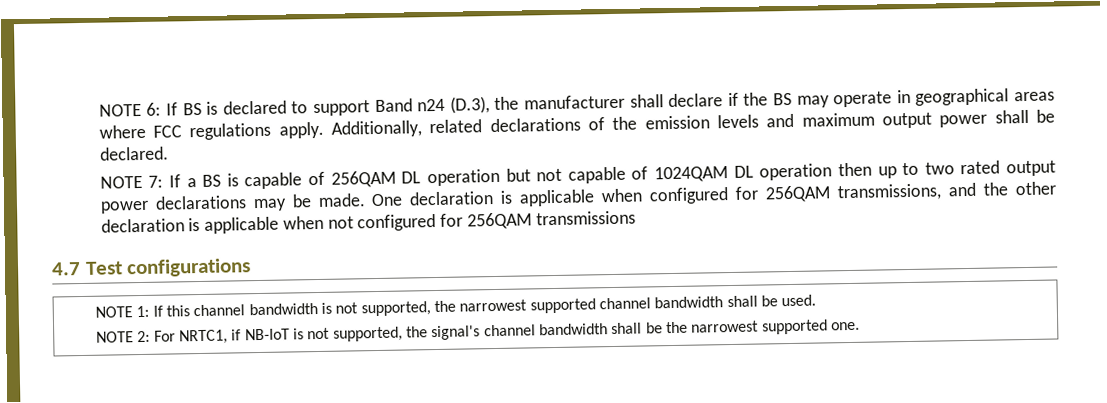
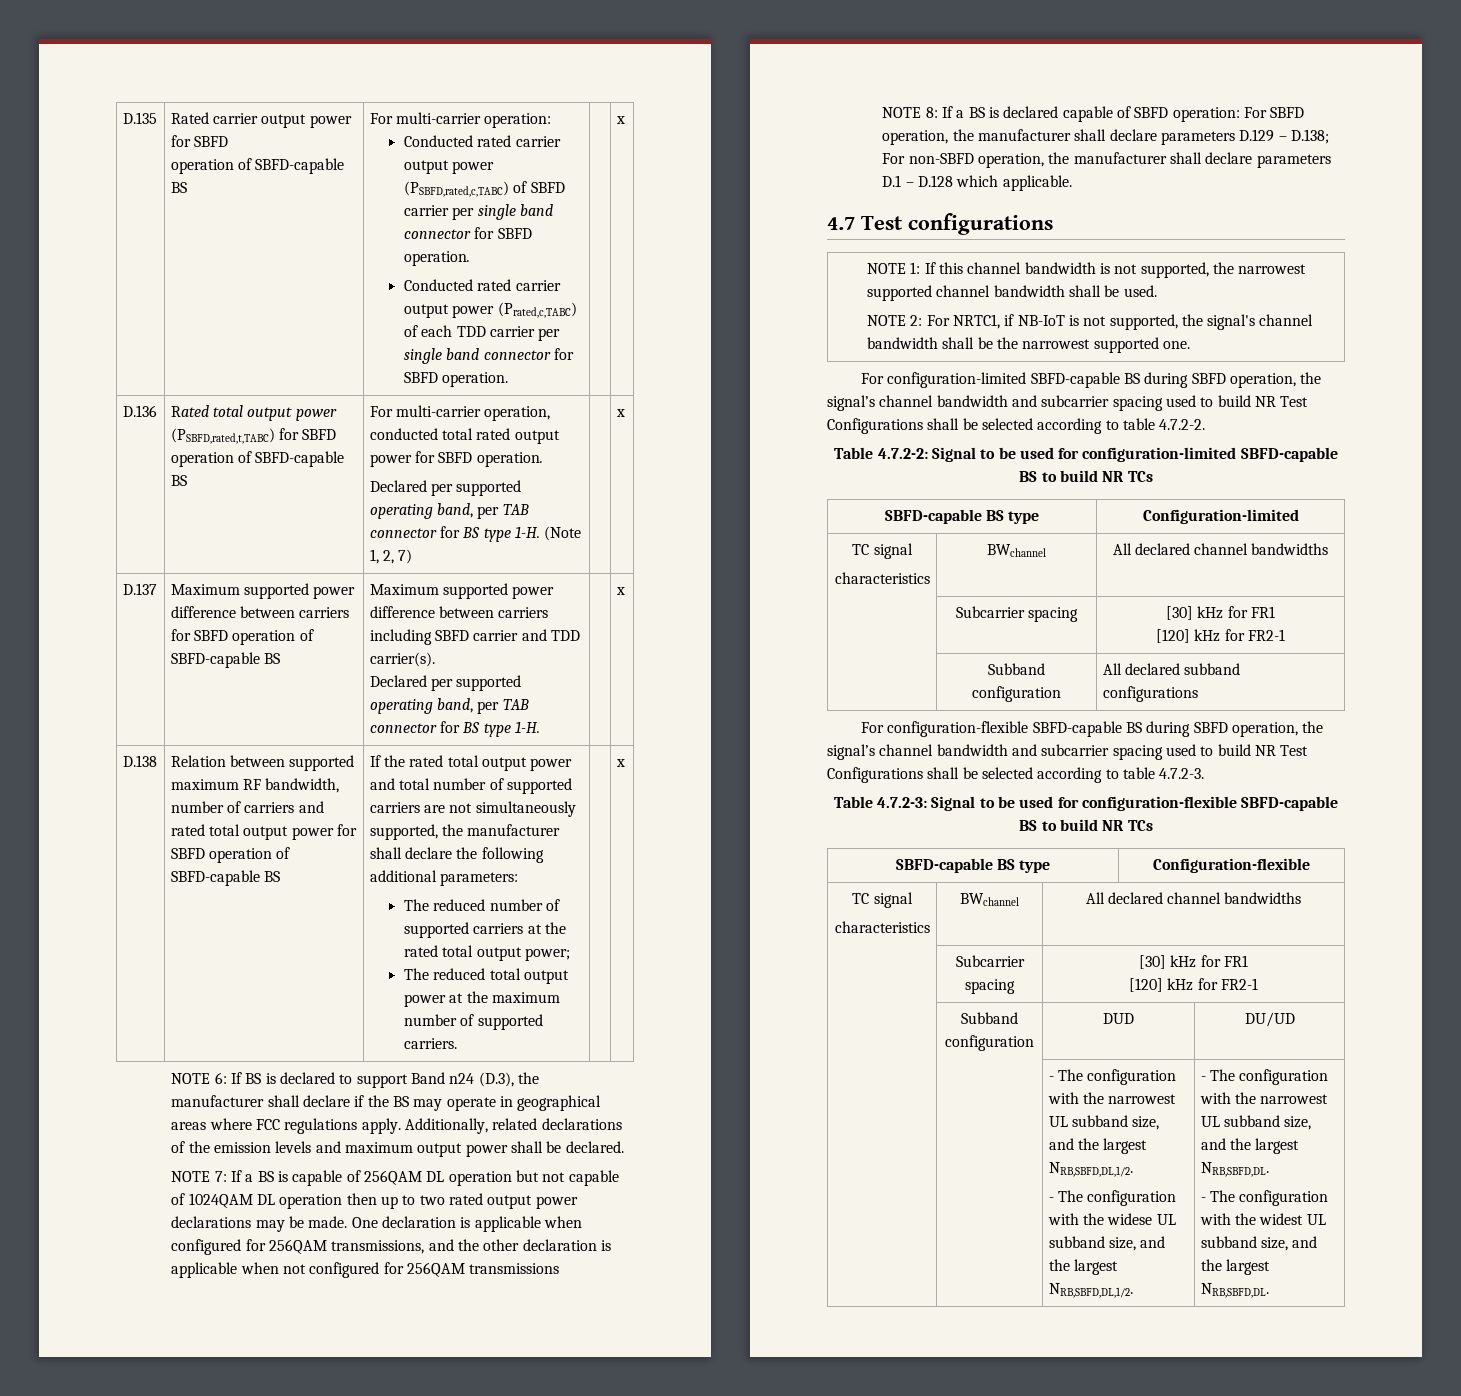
(98, 110) none -> [122,112,157,124] [170,112,352,128] [170,135,228,147] [170,158,345,174] [170,182,187,193] [369,112,552,128] [403,135,561,147] [403,160,495,174] [403,181,565,197] [403,204,553,220] [403,227,532,239] [403,251,470,266] [403,279,561,291] [403,302,577,318] [403,325,561,341] [403,348,574,364] [403,372,509,387] [615,116,625,124] [122,405,157,417] [170,405,337,421] [170,428,337,444] [170,451,345,467] [170,475,187,486] [369,405,551,421] [369,428,560,444] [369,451,543,467] [369,480,522,496] [369,503,529,519] [369,526,582,542] [369,549,413,564] [615,409,625,417] [122,583,157,595] [170,583,356,599] [170,606,350,618] [170,629,314,645] [170,652,280,668] [369,583,555,599] [369,606,549,618] [369,629,580,645] [369,652,435,667] [369,675,522,691] [369,698,529,714] [369,721,540,737] [615,587,625,595] [122,755,157,767] [170,755,355,771] [170,778,340,793] [170,801,324,813] [170,824,357,840] [170,847,291,863] [170,870,280,886] [369,755,573,771] [369,778,572,794] [369,801,576,817] [369,824,561,840] [369,847,544,863] [369,870,518,886] [403,899,560,911] [403,922,566,938] [403,945,570,961] [403,968,569,984] [403,991,560,1007] [403,1014,543,1030] [403,1038,457,1049] [615,759,625,767] D.135 | Rated carrier output power for SBFD // operation of SBFD-capable BS | For multi-carrier operation: // Conducted rated carrier output power (PSBFD,rated,c,TABC) of SBFD carrier per single band connector for SBFD operation. // Conducted rated carrier output power (Prated,c,TABC) of each TDD carrier per single band connector for SBFD operation. | | x // D.136 | Rated total output power (PSBFD,rated,t,TABC) for SBFD operation of SBFD-capable BS | For multi-carrier operation, conducted total rated output power for SBFD operation. // Declared per supported operating band, per TAB connector for BS type 1-H. (Note 1, 2, 7) | | x // D.137 | Maximum supported power difference between carriers for SBFD operation of SBFD-capable BS | Maximum supported power difference between carriers including SBFD carrier and TDD carrier(s). // Declared per supported operating band, per TAB connector for BS type 1-H. | | x // D.138 | Relation between supported maximum RF bandwidth, number of carriers and rated total output power for SBFD operation of SBFD-capable BS | If the rated total output power and total number of supported carriers are not simultaneously supported, the manufacturer shall declare the following additional parameters: // The reduced number of supported carriers at the rated total output power; // The reduced total output power at the maximum number of supported carriers. | | x //
(636, 218) none -> [882,106,1305,122] [882,129,1330,145] [882,152,1331,168] [882,175,1072,191] // NOTE 8: If a BS is declared capable of SBFD operation: For SBFD operation, the manufacturer shall declare parameters D.129 – D.138; For non-SBFD operation, the manufacturer shall declare parameters D.1 – D.128 which applicable.
(860, 326) none -> [860,372,1322,388] [827,395,1309,411] [827,418,1206,434] [834,447,1338,462] [1019,470,1153,482] [884,509,1040,524] [1142,509,1299,524] [852,543,913,559] [834,572,930,584] [987,544,1046,557] [1112,543,1329,555] [955,606,1079,622] [1166,606,1275,620] [1156,629,1285,643] [988,663,1045,675] [972,686,1061,702] [1102,663,1241,675] [1102,686,1198,702] [860,721,1324,737] [827,744,1309,760] [827,767,1205,783] [833,796,1339,811] [1019,819,1153,831] [895,858,1051,873] [1153,858,1310,873] [852,892,913,908] [834,921,930,933] [960,893,1019,906] [1085,892,1302,904] [955,955,1025,967] [965,979,1015,994] [1139,955,1248,969] [1129,978,1258,992] [961,1012,1018,1024] [945,1035,1034,1051] [1103,1013,1134,1024] [1244,1012,1295,1027] [1048,1069,1177,1085] [1047,1092,1177,1104] [1048,1115,1160,1130] [1048,1138,1148,1154] [1048,1162,1133,1177] [1048,1190,1177,1206] [1047,1213,1176,1225] [1048,1236,1166,1251] [1048,1259,1118,1275] [1048,1283,1133,1298] [1200,1069,1329,1085] [1199,1092,1329,1104] [1200,1115,1312,1130] [1200,1138,1300,1154] [1200,1162,1269,1177] [1200,1190,1329,1206] [1199,1213,1326,1225] [1200,1236,1318,1251] [1200,1259,1270,1275] [1200,1283,1269,1298] // For configuration-limited SBFD-capable BS during SBFD operation, the signal’s channel bandwidth and subcarrier spacing used to build NR Test Configurations shall be selected according to table 4.7.2-2. // Table 4.7.2-2: Signal to be used for configuration-limited SBFD-capable BS to build NR TCs // SBFD-capable BS type | Configuration-limited // TC signal // characteristics | BWchannel | All declared channel bandwidths // | Subcarrier spacing | [30] kHz for FR1 // [120] kHz for FR2-1 // | Subband configuration | All declared subband configurations // For configuration-flexible SBFD-capable BS during SBFD operation, the signal’s channel bandwidth and subcarrier spacing used to build NR Test Configurations shall be selected according to table 4.7.2-3. // Table 4.7.2-3: Signal to be used for configuration-flexible SBFD-capable BS to build NR TCs // SBFD-capable BS type | Configuration-flexible // TC signal // characteristics | BWchannel | All declared channel bandwidths // | Subcarrier spacing | [30] kHz for FR1 // [120] kHz for FR2-1 // | Subband configuration | DUD | DU/UD // | | - The configuration with the narrowest UL subband size, and the largest NRB,SBFD,DL,1/2. // - The configuration with the widese UL subband size, and the largest NRB,SBFD,DL,1/2. | - The configuration with the narrowest UL subband size, and the largest NRB,SBFD,DL. // - The configuration with the widest UL subband size, and the largest NRB,SBFD,DL.

